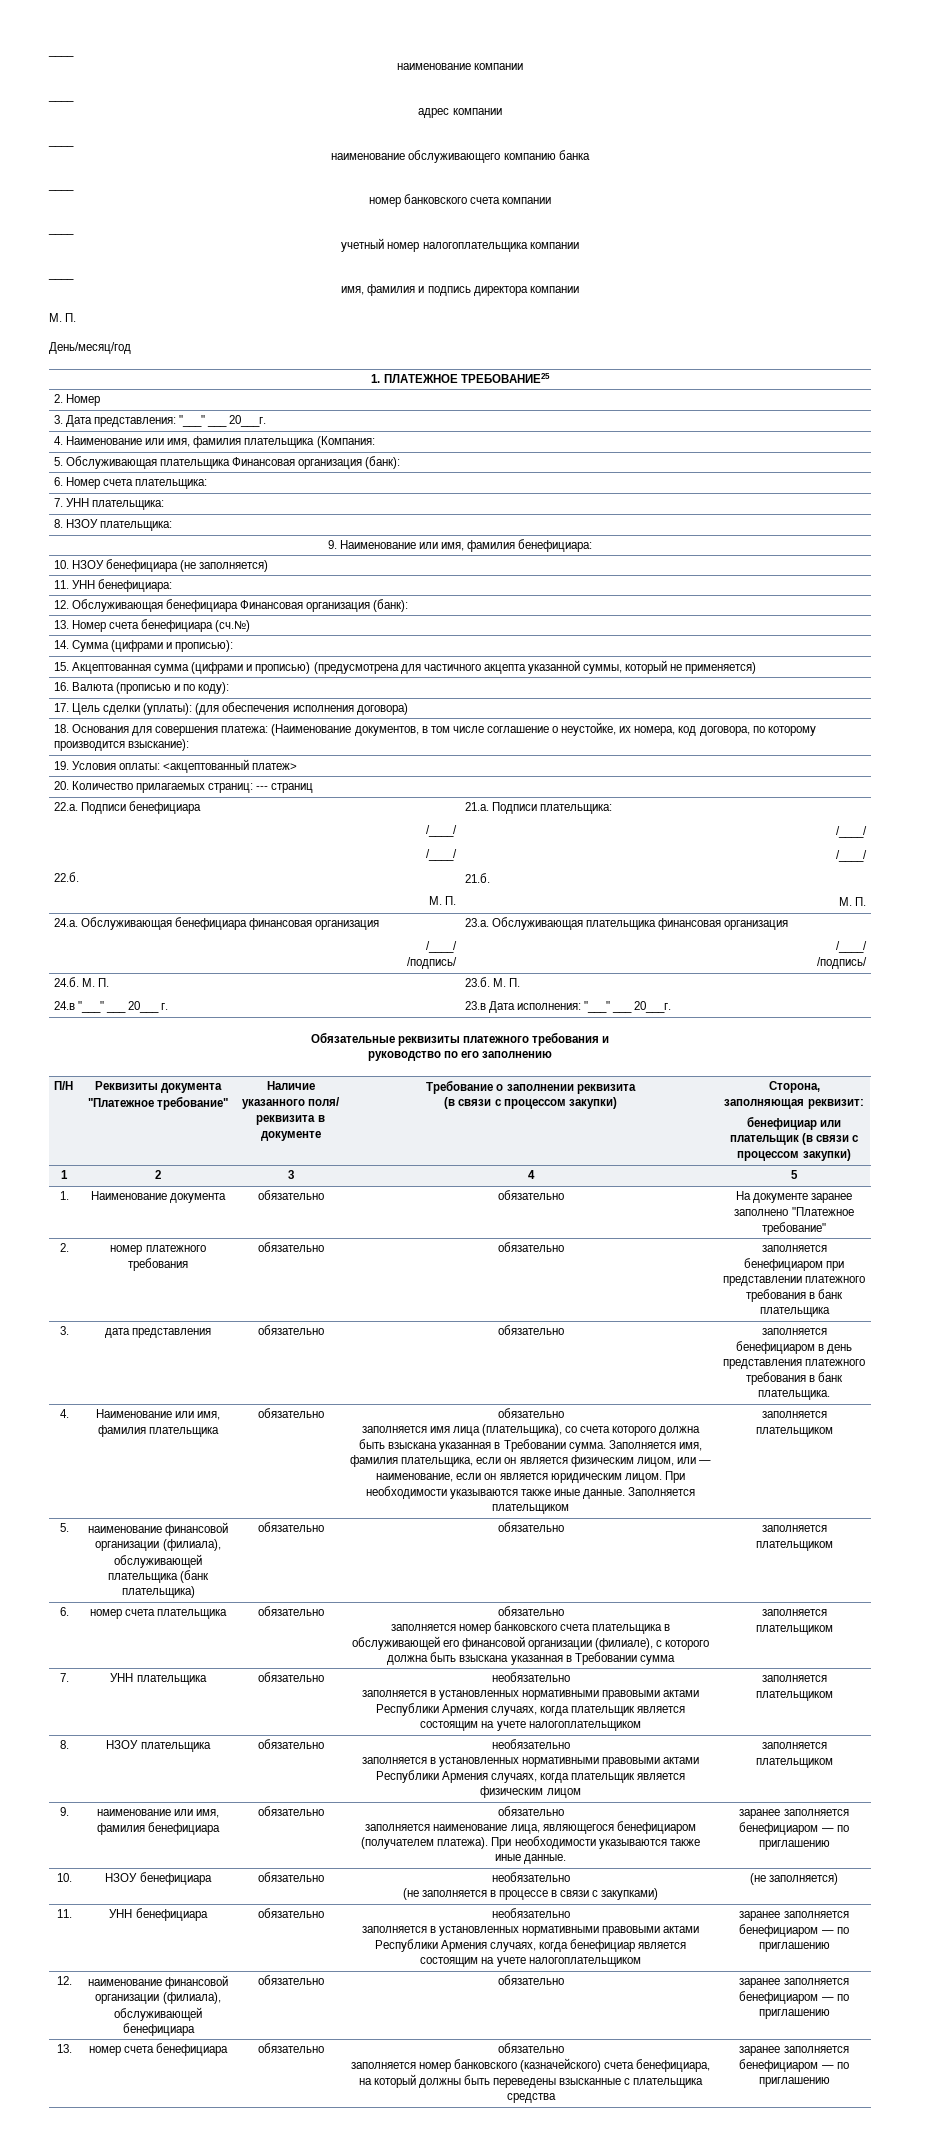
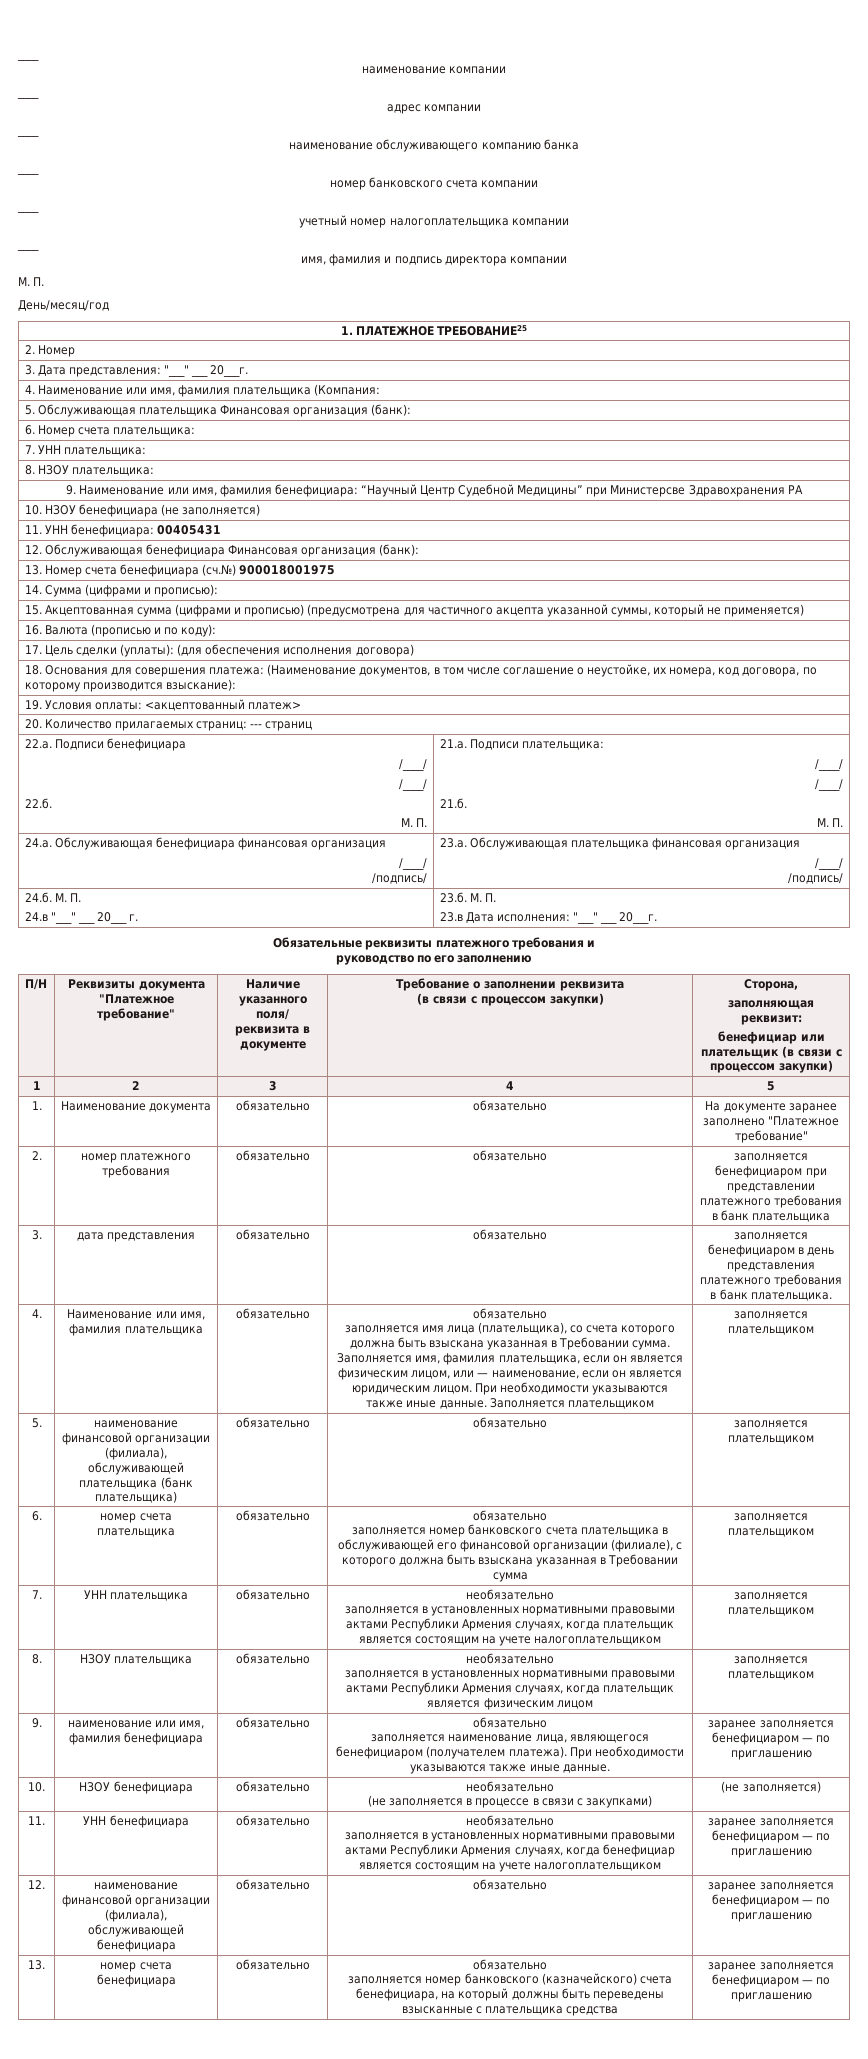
(593, 545) none -> [360,484,803,497] “Научный Центр Судебной Медицины” при Министерсве Здравохранения РА
(173, 585) none -> [157,525,222,535] 00405431
(251, 626) none -> [239,565,336,575] 900018001975

